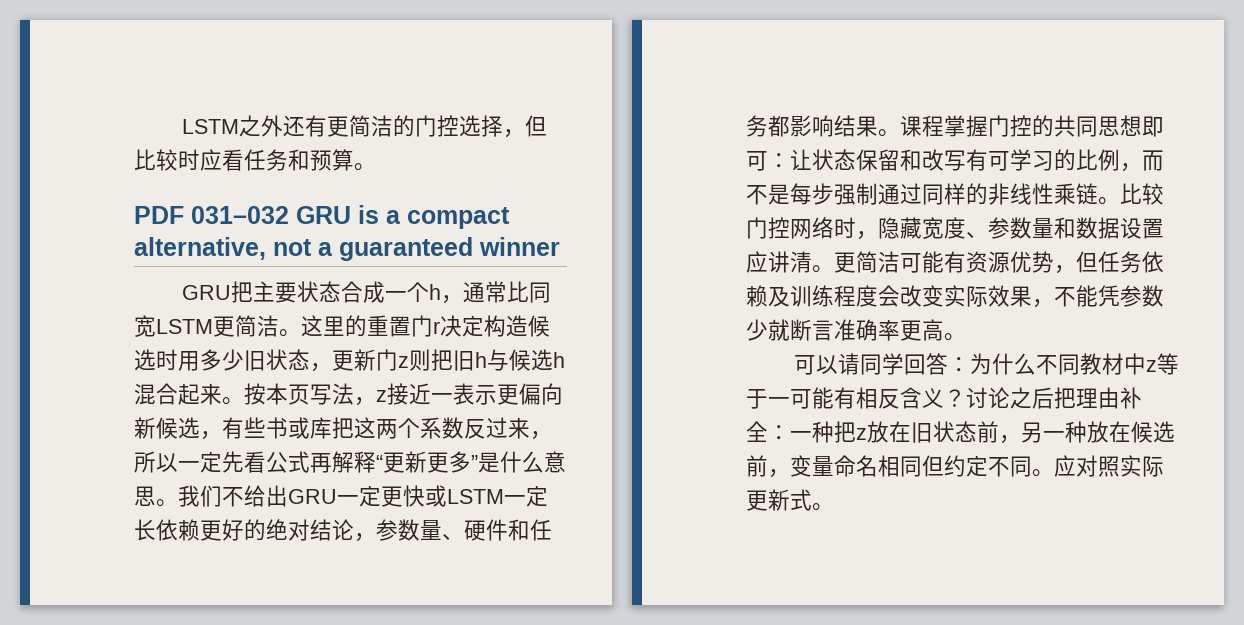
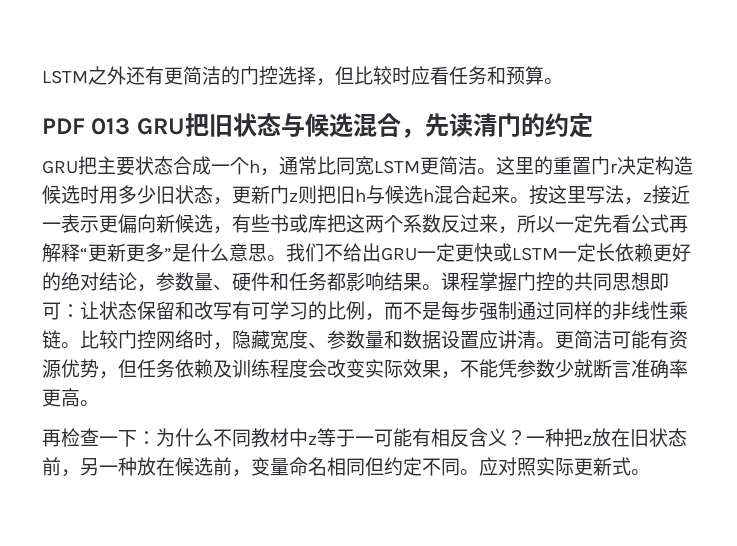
[191,205,510,229] [134,237,560,261] 031–032 GRU is a compact alternative, not a guaranteed winner -> [91,113,593,138] 013 GRU把旧状态与候选混合，先读清门的约定
[266,383,310,405] 本页 -> [548,185,586,204] 这里
[793,353,948,375] 可以请同学回答 -> [42,428,137,447] 再检查一下
[966,387,1142,409] [746,421,790,442] 讨论之后把理由补全： -> (526, 437) none

